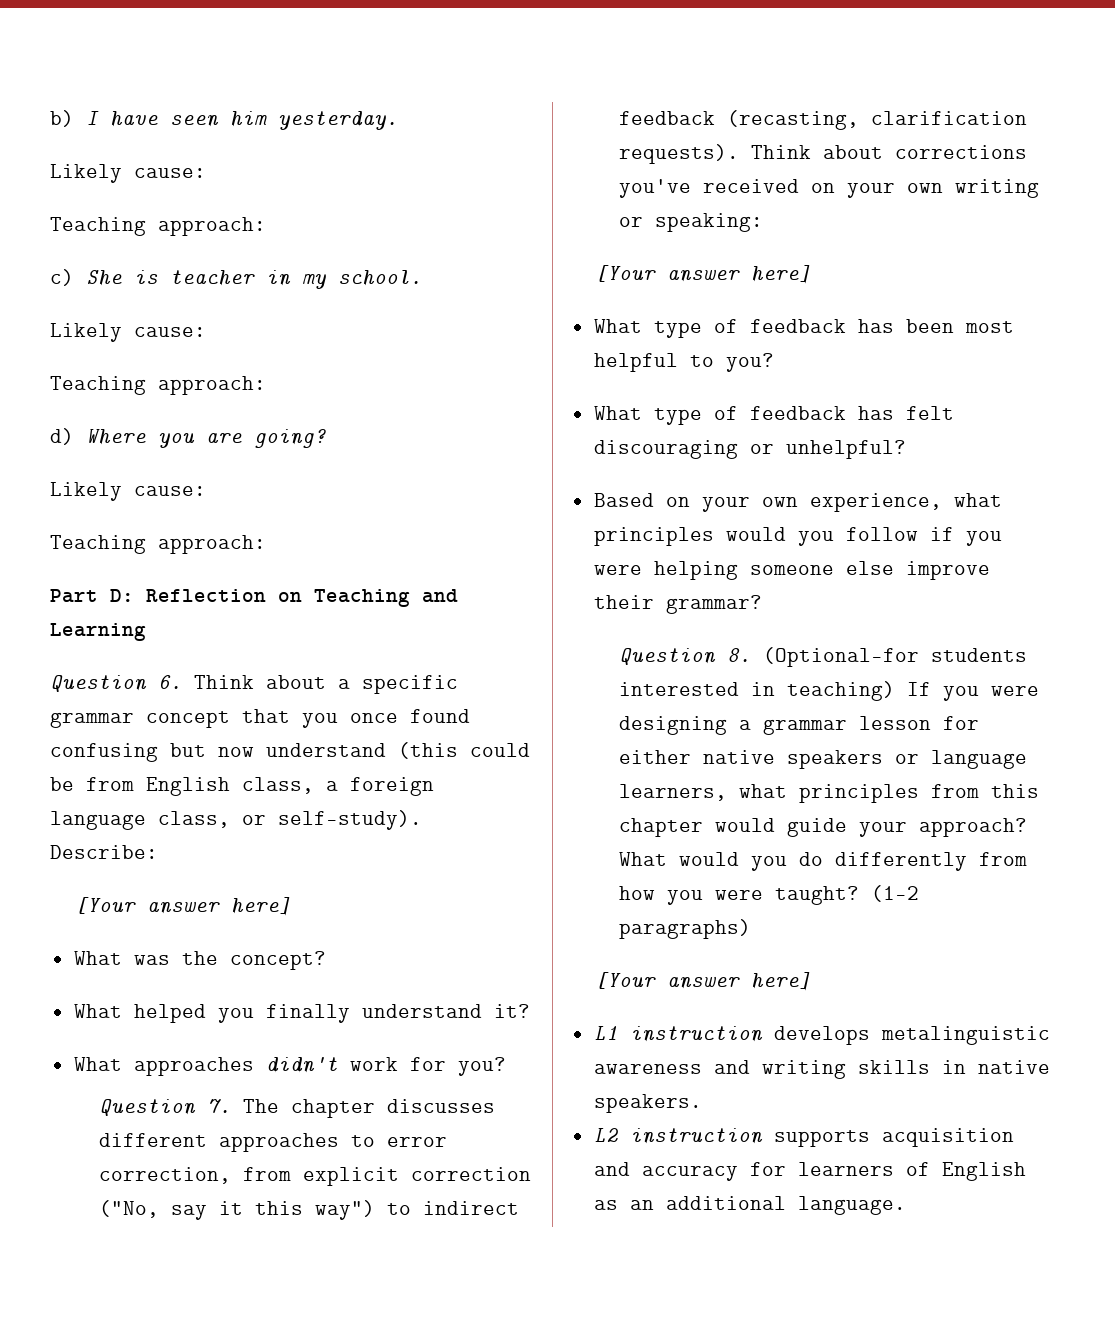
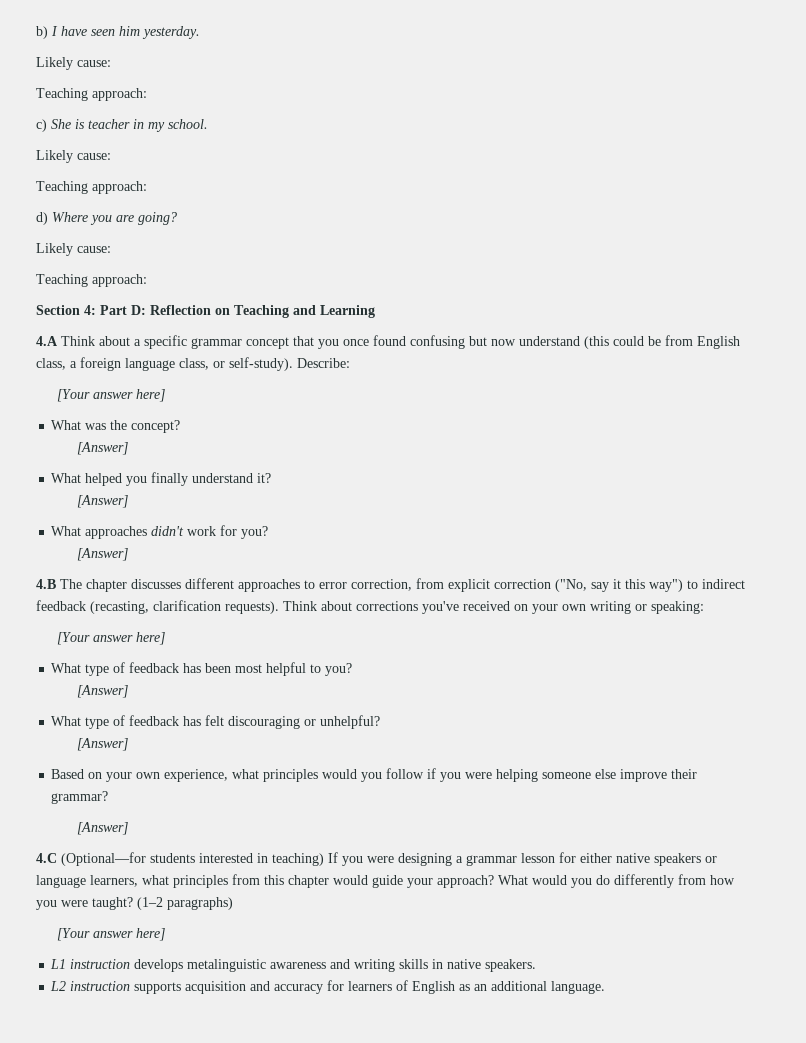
(266, 544) none -> [36,305,96,315] Section 4:
[50,675,182,692] Question 6. -> [36,336,58,346] 4.A
(326, 960) none -> [77,442,129,455] // [Answer]
(530, 1011) none -> [77,495,129,508] // [Answer]
[99,1099,232,1116] Question 7. -> [77,548,129,561] [36,579,56,589] [Answer] // 4.B
(774, 362) none -> [77,685,129,698] // [Answer]
(906, 449) none -> [77,738,129,751] // [Answer]
[619,648,752,665] Question 8. -> [77,822,129,835] [36,853,57,863] [Answer] // 4.C

